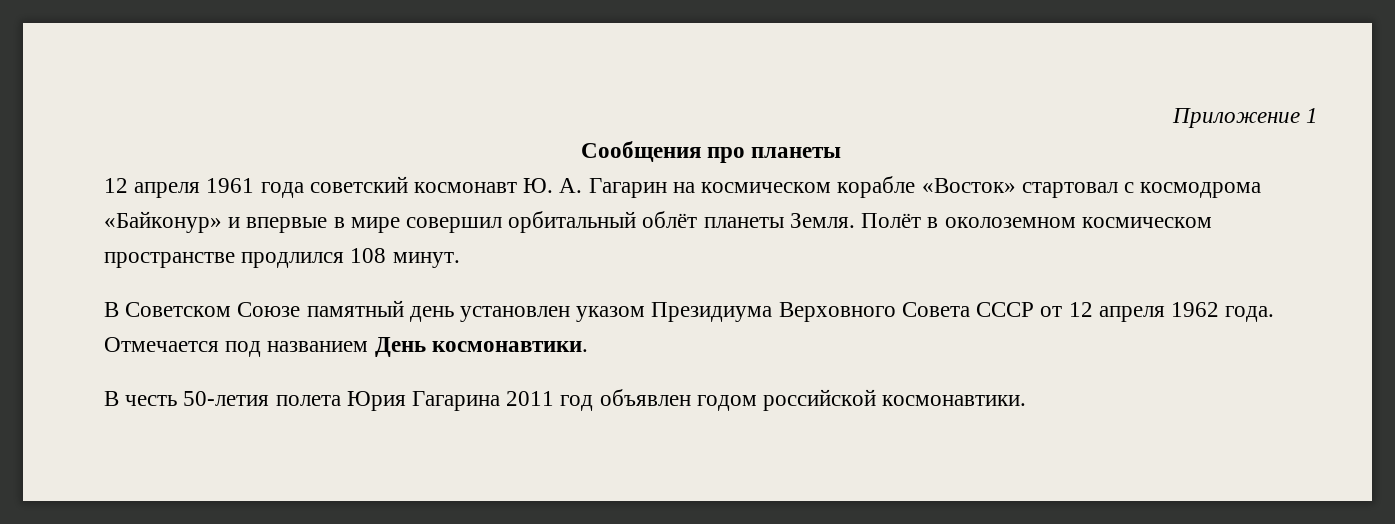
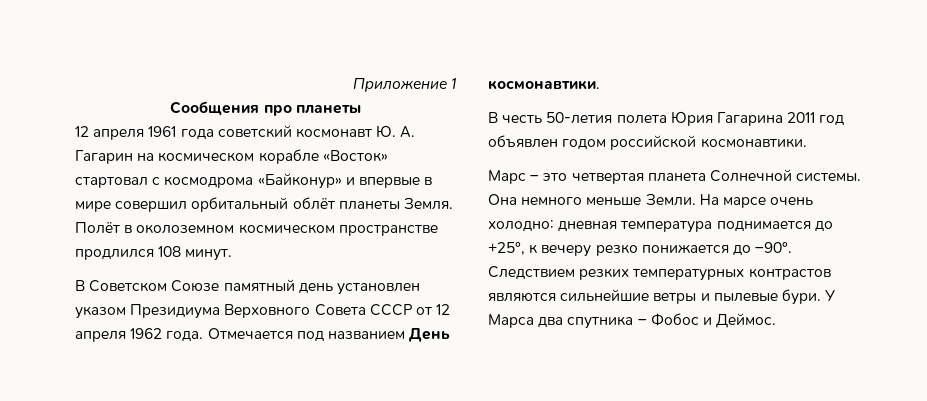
(1027, 400) none -> [488,169,862,184] [488,193,814,208] [488,220,833,233] [488,242,793,257] [488,266,831,281] [488,289,836,305] [488,313,777,329] // Марс – это четвертая планета Солнечной системы. Она немного меньше Земли. На марсе очень холодно: дневная температура поднимается до +25°, к вечеру резко понижается до –90°. Следствием резких температурных контрастов являются сильнейшие ветры и пылевые бури. У Марса два спутника – Фобос и Деймос.

